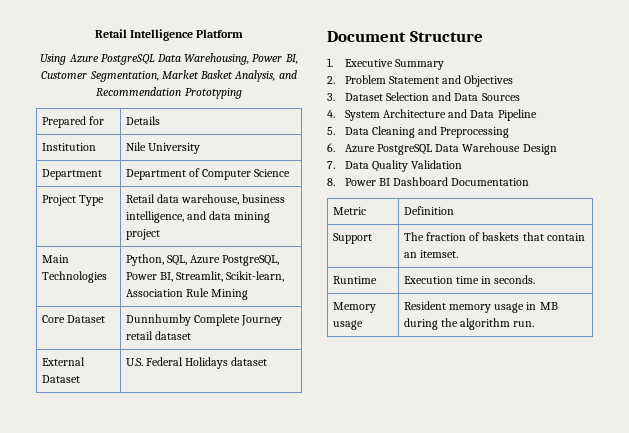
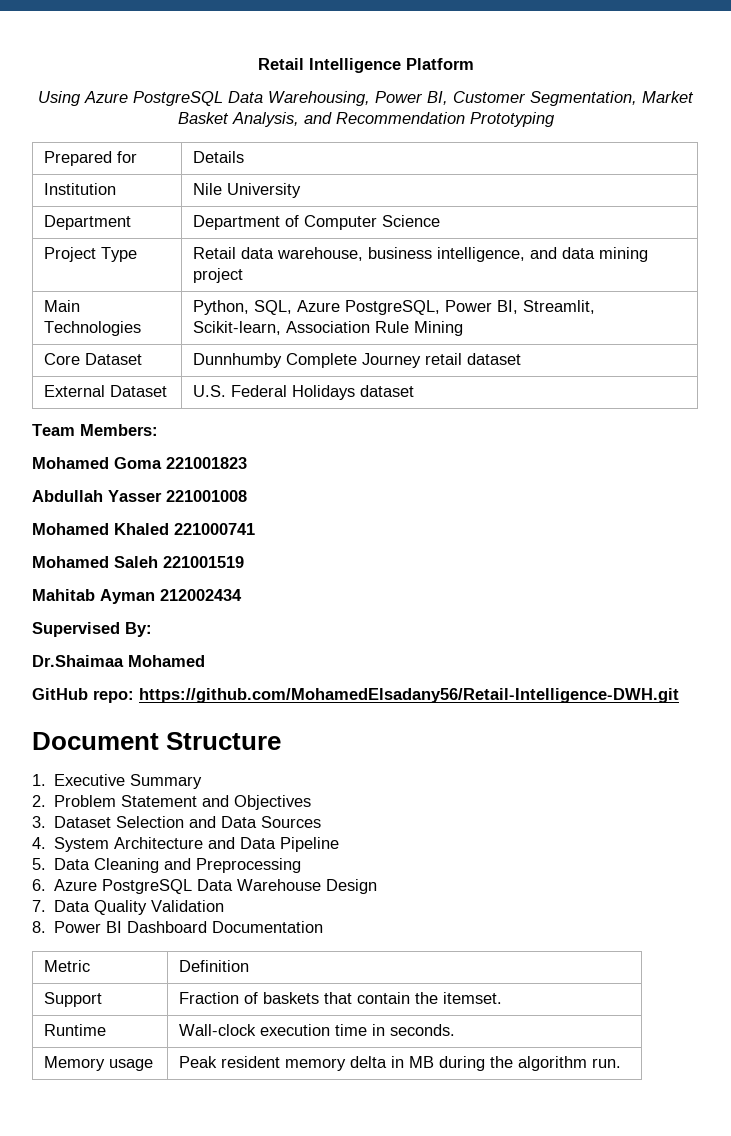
(268, 361) none -> [32,424,158,436] [32,457,247,469] [32,490,247,502] [32,523,255,535] [32,556,244,568] [32,589,242,604] [32,622,152,637] [32,655,205,667] [32,688,679,703] // Team Members: // Mohamed Goma 221001823 // Abdullah Yasser 221001008 // Mohamed Khaled 221000741 // Mohamed Saleh 221001519 // Mahitab Ayman 212002434 // Supervised By: // Dr.Shaimaa Mohamed // GitHub repo: https://github.com/MohamedElsadany56/Retail-Intelligence-DWH.git
[403,232,466,241] The fraction -> [179,992,240,1004] Fraction
[403,252,417,258] an -> [415,992,439,1004] the
[403,276,453,284] Execution -> [179,1024,331,1036] Wall-clock execution
[403,301,525,313] Resident memory usage -> [179,1056,388,1071] Peak resident memory delta

